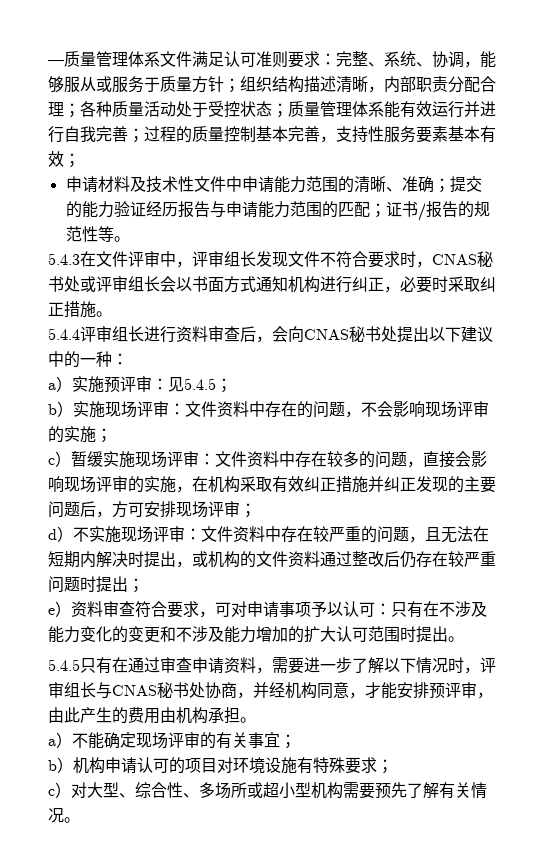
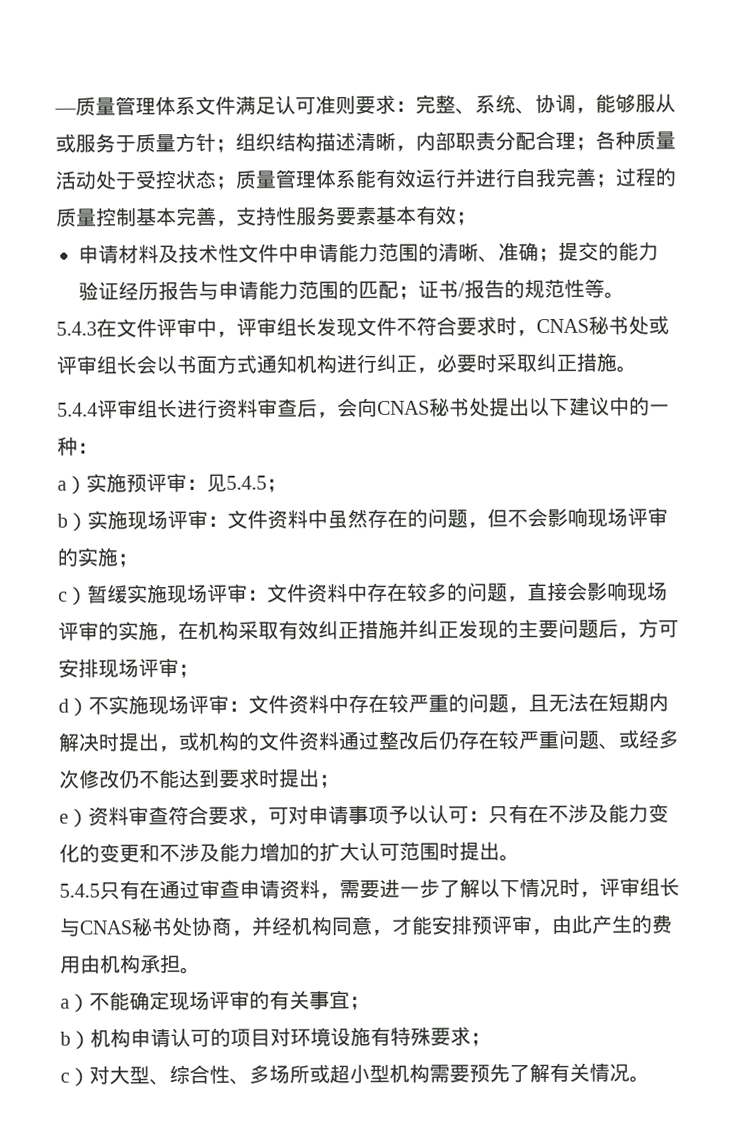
(265, 409) none -> [327,509,368,529] 虽然
(361, 414) none -> [487,508,508,528] 但
(80, 584) none -> [598,729,679,750] [59,768,260,789] 、或经多次修改仍不能达到要求

